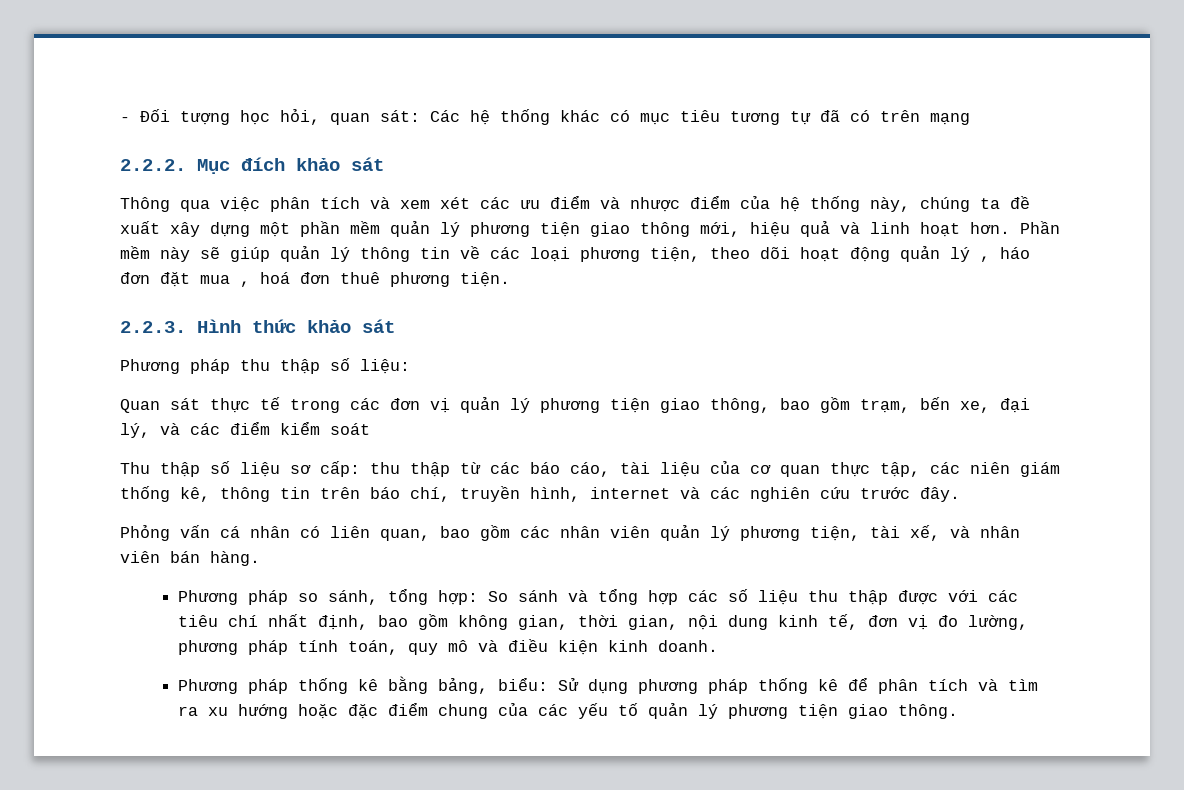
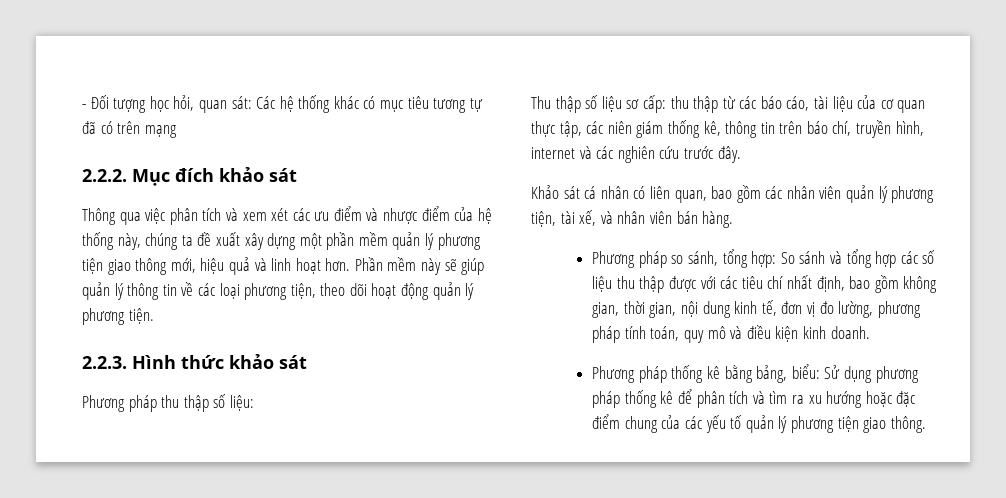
[980,247,1030,262] [120,272,380,287] , háo đơn đặt mua , hoá đơn thuê -> (475, 291) none
[120,397,1030,413] [120,422,370,438] // Quan sát thực tế trong các đơn vị quản lý phương tiện giao thông, bao gồm trạm, bến xe, đại lý, và các điểm kiểm soát -> (254, 403) none
[120,525,210,541] Phỏng vấn -> [531,185,580,199] Khảo sát

